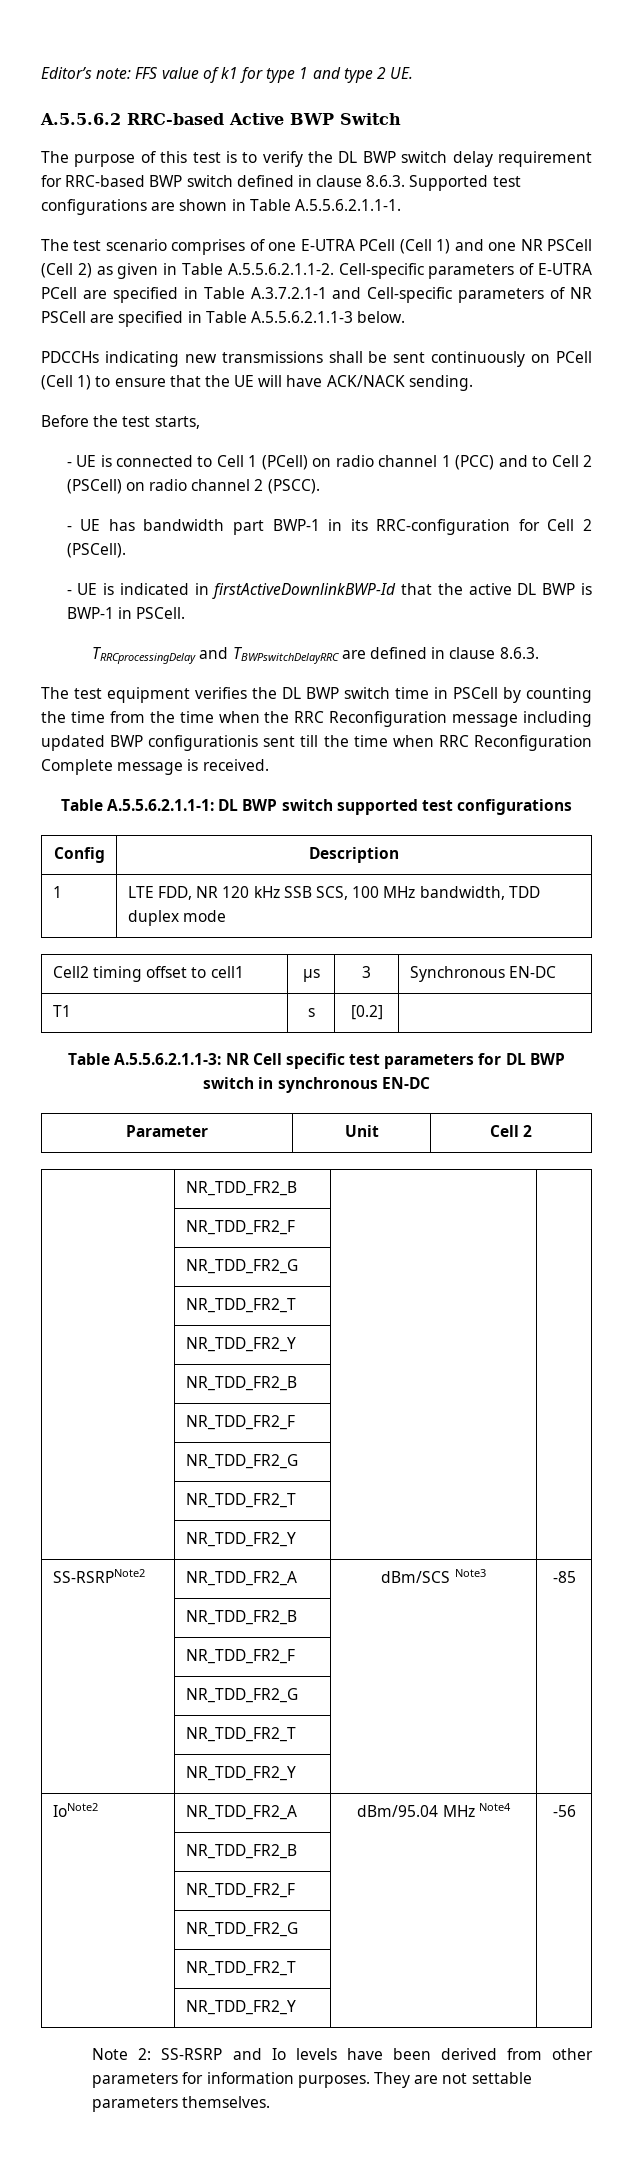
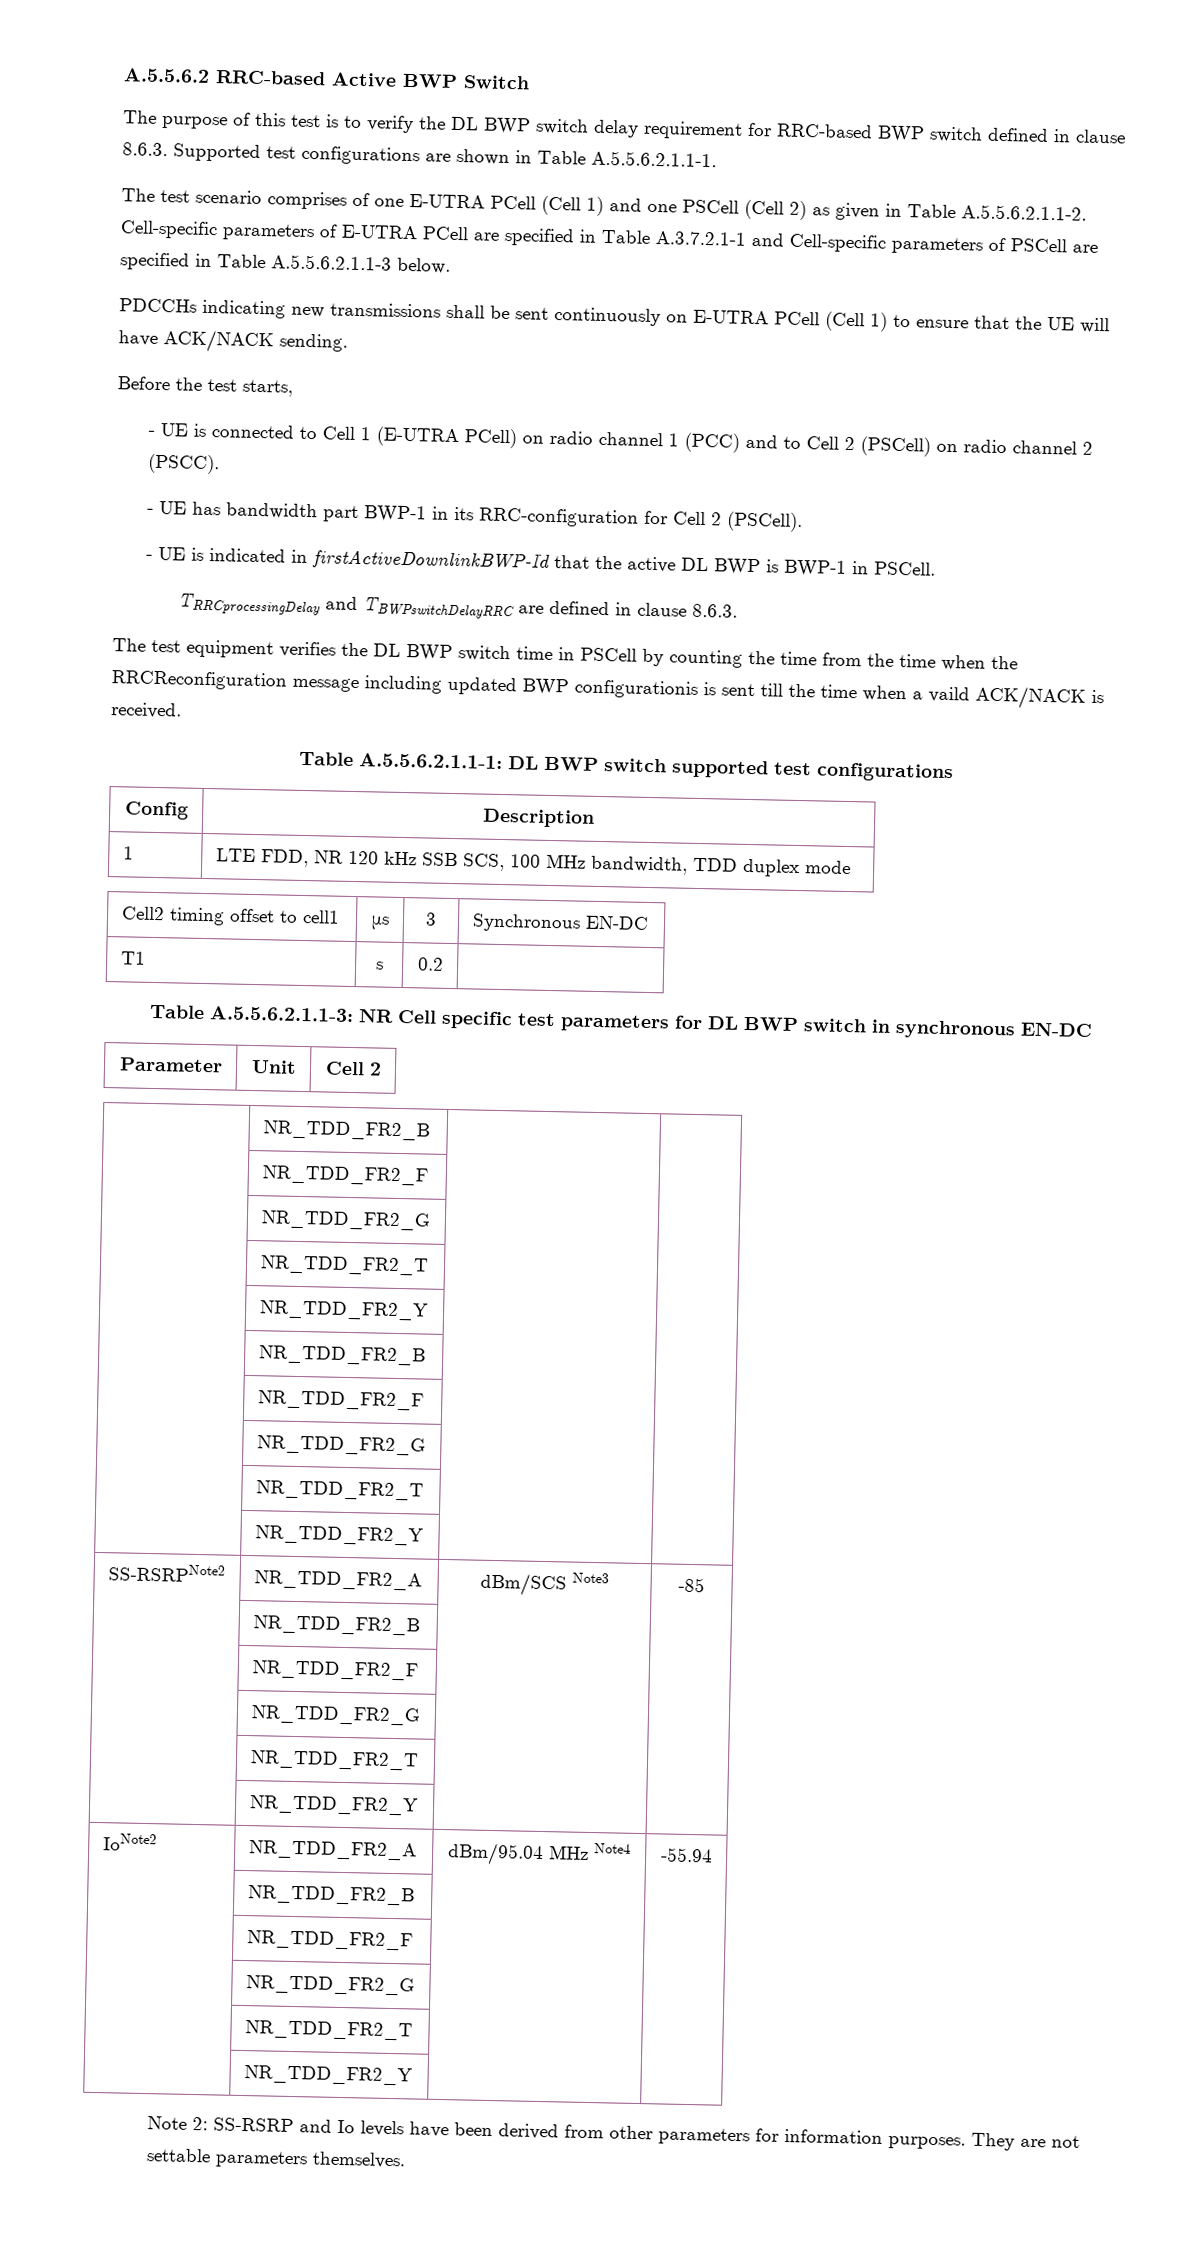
[41,67,414,83] Editor’s note: FFS value of k1 for type 1 and type 2 UE. // -> (123, 75) none
[520,239,543,251] NR -> (677, 208) none
[569,287,592,299] NR -> (1006, 244) none
(551, 358) none -> [693,309,769,325] E-UTRA
[261,455,308,470] (PCell) -> [376,426,518,449] (E-UTRA PCell)
[294,711,448,727] RRC Reconfiguration -> [111,670,287,691] RRCReconfiguration
(259, 743) none -> [703,682,716,696] is
[438,735,593,751] [41,759,184,775] RRC Reconfiguration Complete message -> [912,685,1086,710] a vaild ACK/NACK
[350,1005,383,1020] [0.2] -> [417,957,444,971] 0.2
[552,1805,576,1817] -56 -> [660,1847,713,1863] -55.94

